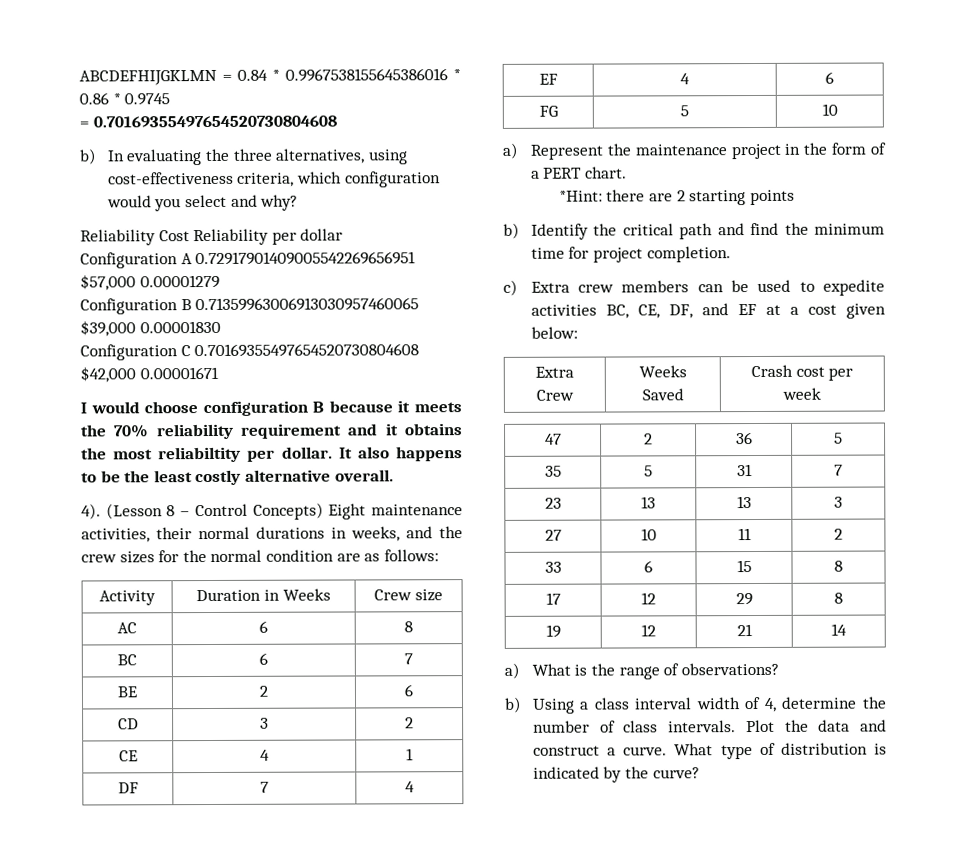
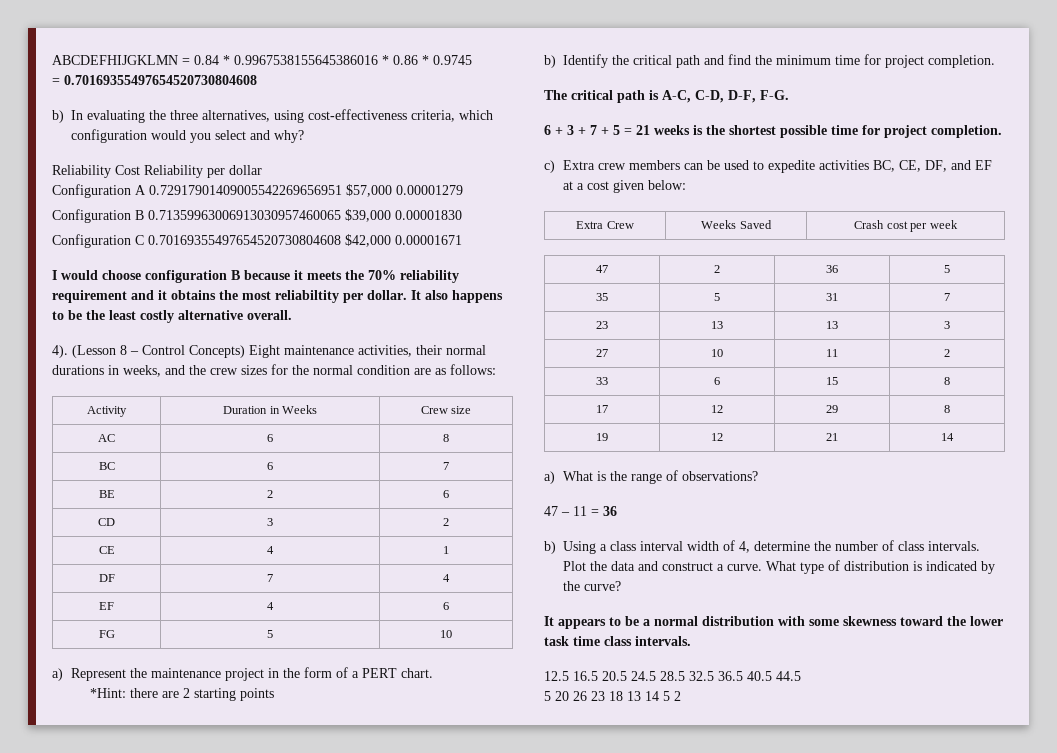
(731, 254) none -> [544,90,789,103] [544,125,1002,138] // The critical path is A-C, C-D, D-F, F-G. // 6 + 3 + 7 + 5 = 21 weeks is the shortest possible time for project completion.
(779, 669) none -> [544,506,617,516] // 47 – 11 = 36
(700, 773) none -> [544,616,1003,629] [544,636,691,646] [544,671,801,681] [544,691,681,701] // It appears to be a normal distribution with some skewness toward the lower task time class intervals. // 12.5 16.5 20.5 24.5 28.5 32.5 36.5 40.5 44.5 // 5 20 26 23 18 13 14 5 2

